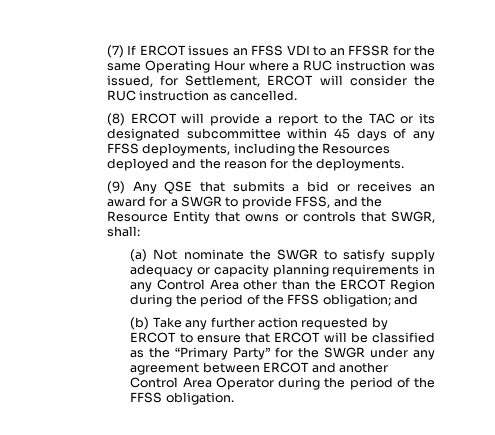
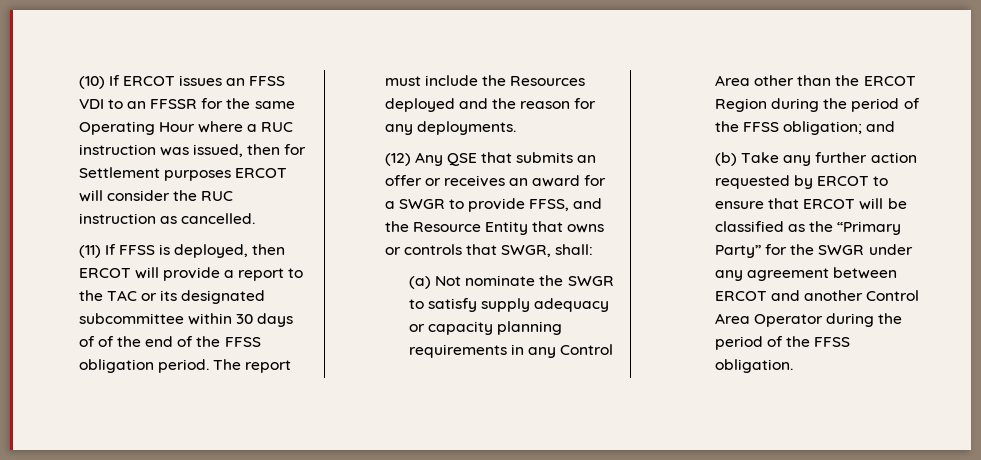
[106,45,124,58] (7) -> [78,76,105,89] (10)
[160,75,261,87] for Settlement, -> [247,144,307,155] [78,167,231,181] then for Settlement purposes
[106,113,125,126] (8) -> [78,244,286,258] (11) If FFSS is deployed, then
[333,128,350,139] 45 -> [235,314,253,324] 30
[413,131,435,141] [106,143,295,156] any FFSS deployments, including -> [97,336,261,347] [78,359,292,373] [384,75,478,86] of the end of the FFSS obligation period. The report must include
[291,158,313,169] the -> [384,124,413,135] any
[106,181,125,194] (9) -> [384,153,411,166] (12)
[292,181,329,192] a bid -> [577,155,597,163] [384,175,422,186] an offer

